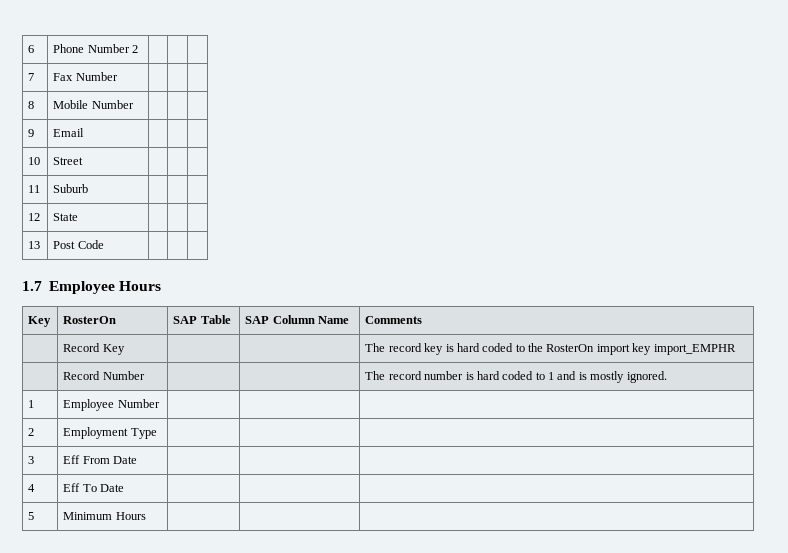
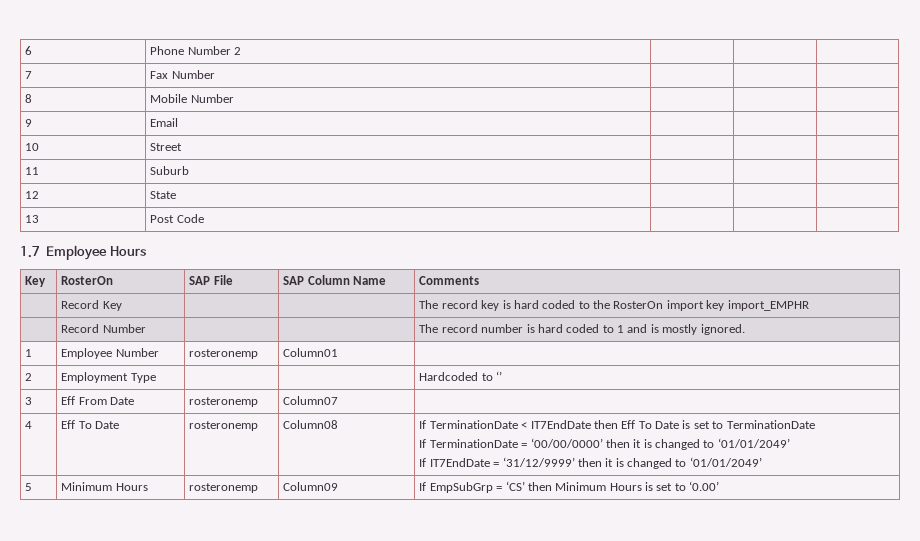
[200,315,231,324] Table -> [213,275,233,285] File
(160, 403) | -> [189,349,259,359] [283,348,339,357] rosteronemp | Column01
(157, 433) none -> [419,371,503,381] Hardcoded to ‘’
(138, 460) | -> [189,397,259,407] [283,396,339,405] rosteronemp | Column07
[28,512,35,520] [63,512,146,520] | | // 5 | Minimum Hours | | | -> [189,421,259,431] [283,420,339,429] [419,420,815,429] [419,438,790,450] [419,457,762,469] [25,483,33,491] [61,482,148,491] [189,483,259,493] [283,482,339,491] [419,481,720,493] rosteronemp | Column08 | If TerminationDate < IT7EndDate then Eff To Date is set to TerminationDate // If TerminationDate = ‘00/00/0000’ then it is changed to ‘01/01/2049’ // If IT7EndDate = ‘31/12/9999’ then it is changed to ‘01/01/2049’ // 5 | Minimum Hours | rosteronemp | Column09 | If EmpSubGrp = ‘CS’ then Minimum Hours is set to ‘0.00’

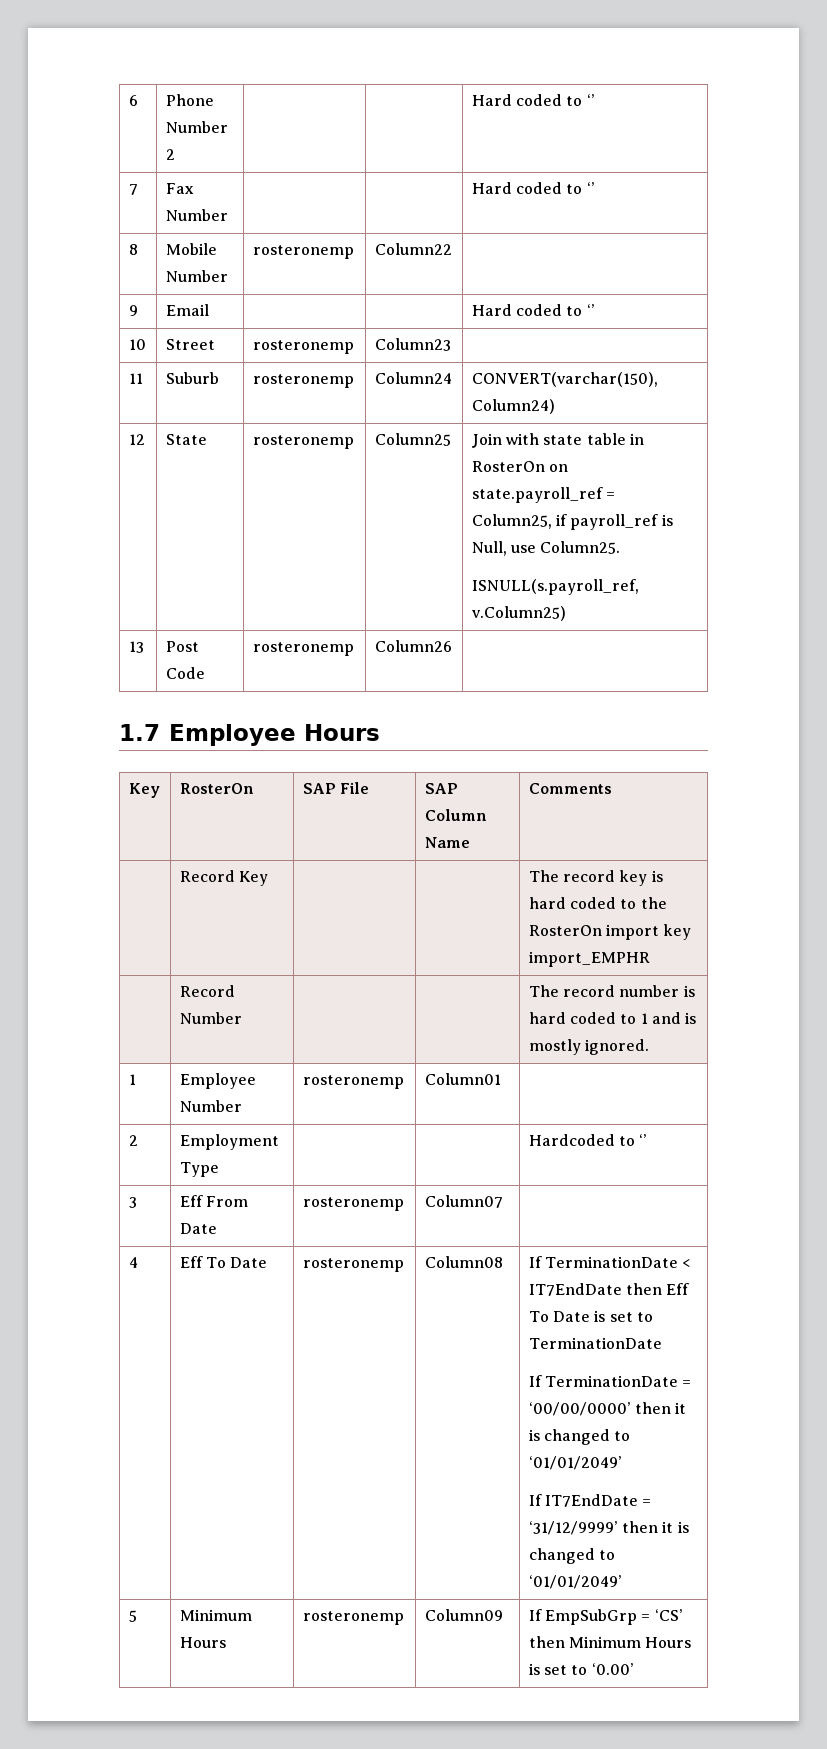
(242, 51) none -> [471,94,595,106] Hard coded to ‘’
(215, 74) none -> [471,182,595,194] Hard coded to ‘’
(234, 98) | -> [252,245,354,259] [374,243,452,255] rosteronemp | Column22
(179, 122) none -> [471,304,595,316] Hard coded to ‘’
(183, 147) | -> [252,340,354,354] [374,338,451,351] rosteronemp | Column23
[25,191,40,199] [150,191,177,199] | | // 12 | State | | | -> [252,374,354,388] [374,372,452,384] [471,372,658,387] [471,399,555,414] [128,434,145,445] [165,434,207,445] [252,435,354,449] [374,433,451,446] [471,433,645,448] [471,461,569,472] [471,487,616,503] [471,514,673,530] [471,541,621,556] [471,579,639,595] [471,606,566,621] rosteronemp | Column24 | CONVERT(varchar(150), Column24) // 12 | State | rosteronemp | Column25 | Join with state table in RosterOn on state.payroll_ref = Column25, if payroll_ref is Null, use Column25. // ISNULL(s.payroll_ref, v.Column25)
(204, 218) | -> [252,642,354,656] [374,640,452,652] rosteronemp | Column26

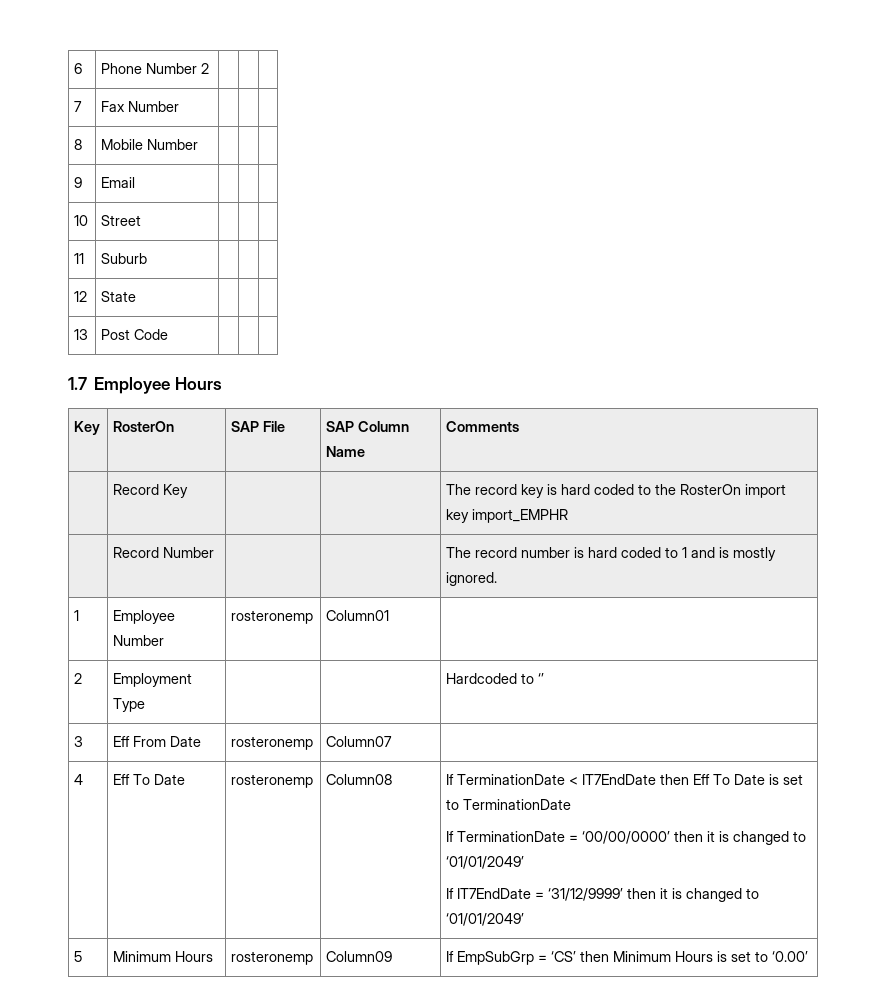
[471,94,595,106] Hard coded to ‘’ -> (210, 68) none
[471,182,595,194] Hard coded to ‘’ -> (180, 106) none
[252,245,354,259] [374,243,452,255] rosteronemp | Column22 -> (199, 144) |
[471,304,595,316] Hard coded to ‘’ -> (136, 182) none
[252,340,354,354] [374,338,451,351] rosteronemp | Column23 -> (142, 220) |
[252,374,354,388] [374,372,452,384] [471,372,658,387] [471,399,555,414] [128,434,145,445] [165,434,207,445] [252,435,354,449] [374,433,451,446] [471,433,645,448] [471,461,569,472] [471,487,616,503] [471,514,673,530] [471,541,621,556] [471,579,639,595] [471,606,566,621] rosteronemp | Column24 | CONVERT(varchar(150), Column24) // 12 | State | rosteronemp | Column25 | Join with state table in RosterOn on state.payroll_ref = Column25, if payroll_ref is Null, use Column25. // ISNULL(s.payroll_ref, v.Column25) -> [74,291,88,302] [101,291,137,302] | | // 12 | State | | |
[252,642,354,656] [374,640,452,652] rosteronemp | Column26 -> (169, 334) |

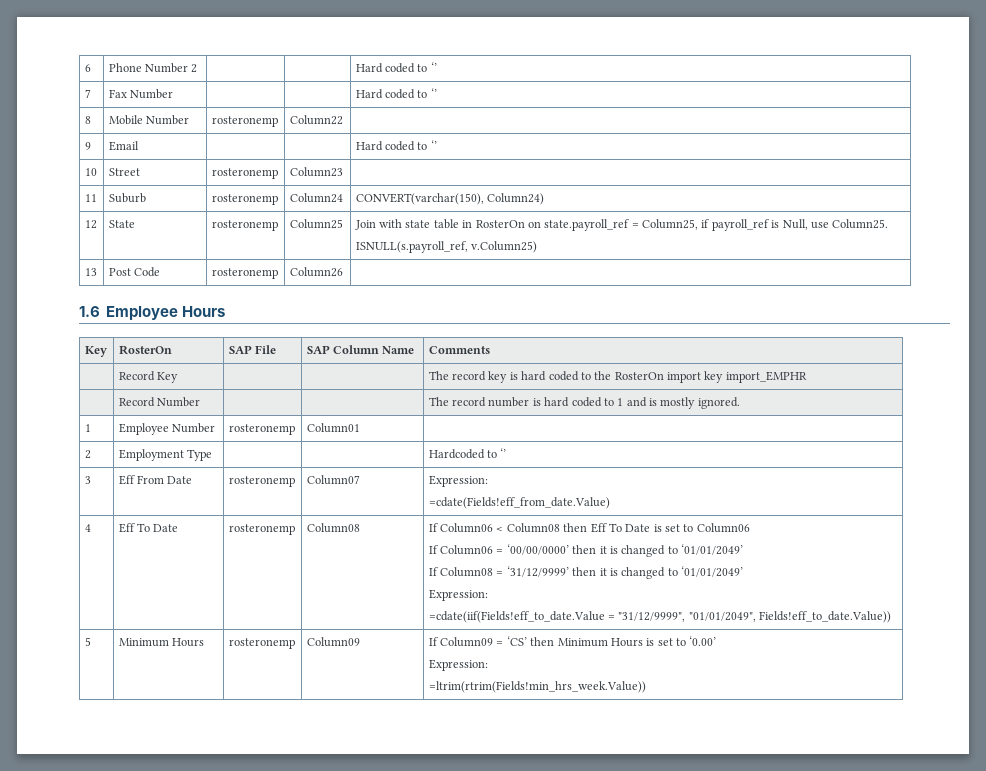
(210, 68) none -> [355,62,437,73] Hard coded to ‘’
(180, 106) none -> [355,88,437,99] Hard coded to ‘’
(199, 144) | -> [211,116,278,127] [289,115,343,125] rosteronemp | Column22
(136, 182) none -> [355,140,437,151] Hard coded to ‘’
(142, 220) | -> [211,168,278,179] [289,167,343,177] rosteronemp | Column23
[74,291,88,302] [101,291,137,302] | | // 12 | State | | | -> [211,194,278,205] [289,193,343,203] [355,193,545,205] [84,220,97,229] [108,220,135,228] [211,220,278,231] [289,219,343,229] [354,219,889,231] [355,241,538,253] rosteronemp | Column24 | CONVERT(varchar(150), Column24) // 12 | State | rosteronemp | Column25 | Join with state table in RosterOn on state.payroll_ref = Column25, if payroll_ref is Null, use Column25. // ISNULL(s.payroll_ref, v.Column25)
[68,377,87,390] | | // 1.7 -> [211,268,278,279] [289,267,343,277] [79,306,100,317] rosteronemp | Column26 | // 1.6
(393, 741) none -> [428,475,488,487] [428,497,610,509] Expression: // =cdate(Fields!eff_from_date.Value)
[457,774,657,785] TerminationDate < IT7EndDate -> [440,523,560,533] Column06 < Column08
[463,799,572,810] [446,831,566,842] TerminationDate // If TerminationDate -> [696,523,750,533] [428,545,494,555] Column06 // If Column06
[457,888,532,899] IT7EndDate -> [440,567,494,577] Column08
(525, 919) none -> [428,589,488,601] [428,611,892,623] // Expression: // =cdate(iif(Fields!eff_to_date.Value = "31/12/9999", "01/01/2049", Fields!eff_to_date.Value))
[457,951,535,965] EmpSubGrp -> [440,637,494,647] Column09
(809, 956) none -> [428,659,488,671] [428,681,646,693] // Expression: // =ltrim(rtrim(Fields!min_hrs_week.Value))

